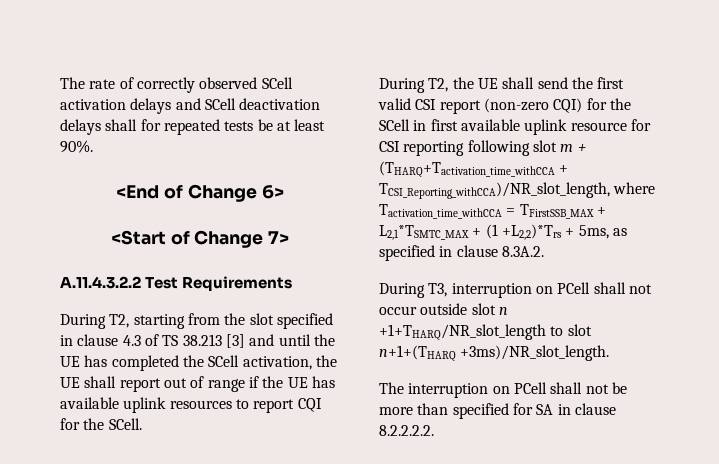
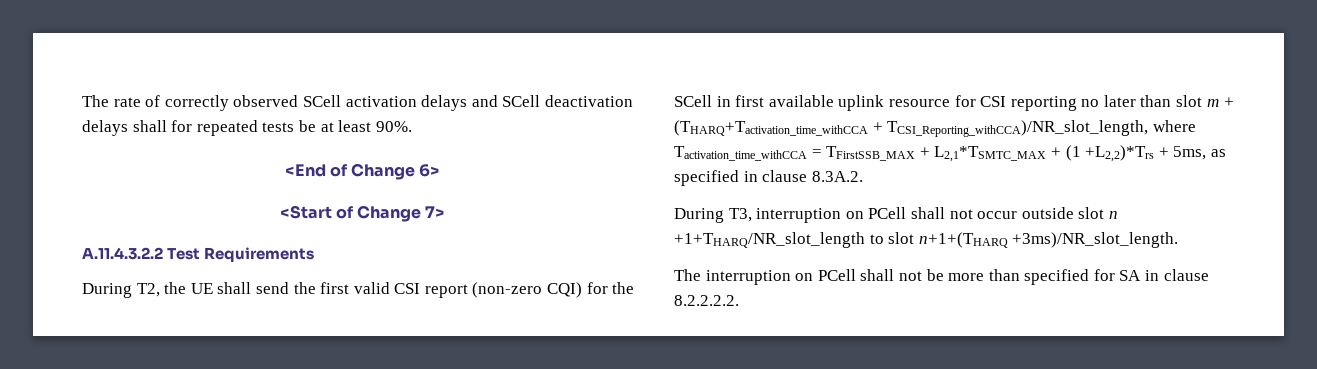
[60,313,333,329] [60,334,335,348] [60,355,337,371] [60,376,335,392] [60,397,322,413] [60,418,142,430] // During T2, starting from the slot specified in clause 4.3 of TS 38.213 [3] and until the UE has completed the SCell activation, the UE shall report out of range if the UE has available uplink resources to report CQI for the SCell. -> (315, 254) none
[467,140,530,156] following -> [1081,95,1172,107] no later than

